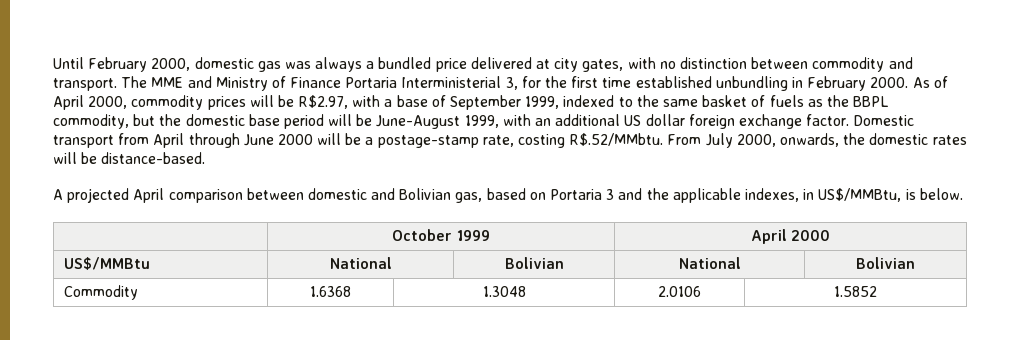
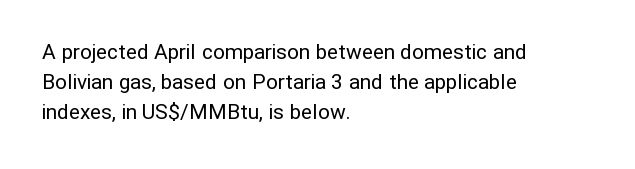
[53,57,913,72] [53,76,948,91] [53,95,889,110] [53,114,915,129] [53,133,967,148] [53,152,206,164] Until February 2000, domestic gas was always a bundled price delivered at city gates, with no distinction between commodity and transport. The MME and Ministry of Finance Portaria Interministerial 3, for the first time established unbundling in February 2000. As of April 2000, commodity prices will be R$2.97, with a base of September 1999, indexed to the same basket of fuels as the BBPL commodity, but the domestic base period will be June-August 1999, with an additional US dollar foreign exchange factor. Domestic transport from April through June 2000 will be a postage-stamp rate, costing R$.52/MMbtu. From July 2000, onwards, the domestic rates will be distance-based. // -> (42, 51) none
[392,229,490,241] [750,229,831,244] [64,257,151,270] [329,257,392,269] [504,257,564,269] [678,257,741,269] [856,257,915,269] [64,285,139,300] [310,286,351,297] [482,286,526,297] [658,286,701,297] [834,286,877,297] // | October 1999 | April 2000 // US$/MMBtu | National | Bolivian | National | Bolivian // Commodity | 1.6368 | 1.3048 | 2.0106 | 1.5852 -> (351, 111) none

